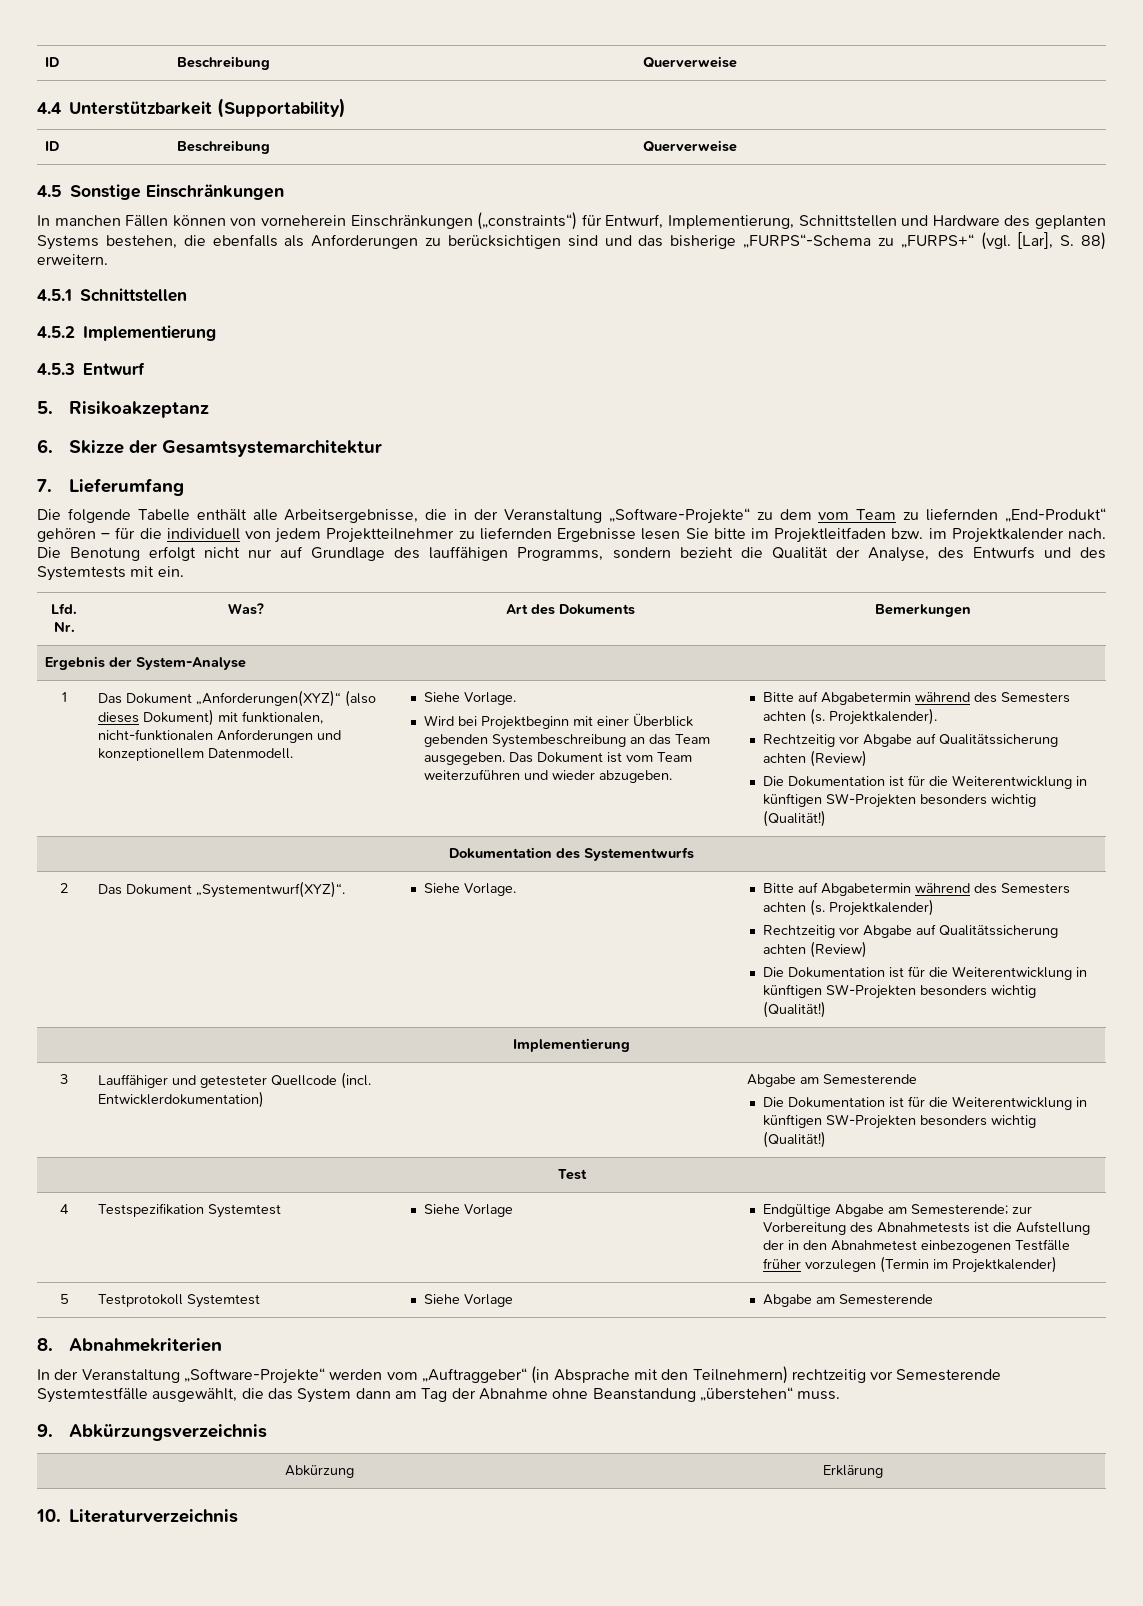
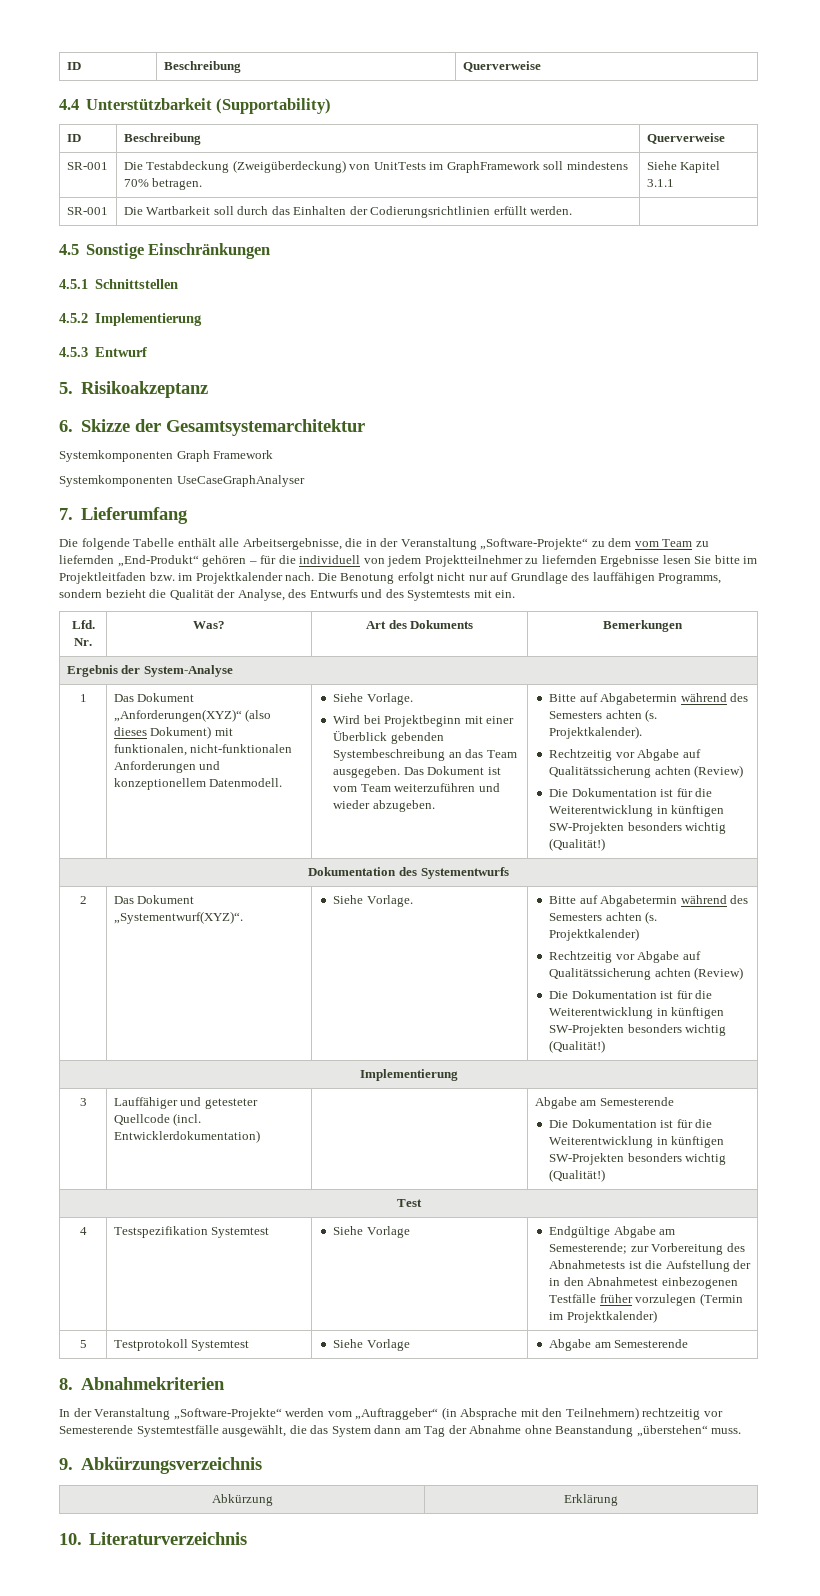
[37,184,284,200] [37,212,1107,230] [37,232,1107,250] [37,254,108,265] // 4.5 Sonstige Einschränkungen // In manchen Fällen können von vorneherein Einschränkungen („constraints“) für Entwurf, Implementierung, Schnittstellen und Hardware des geplanten Systems bestehen, die ebenfalls als Anforderungen zu berücksichtigen sind und das bisherige „FURPS“-Schema zu „FURPS+“ (vgl. [Lar], S. 88) erweitern. -> [66,162,108,170] [123,160,628,173] [123,178,203,190] [646,161,721,173] [646,179,674,187] [66,207,108,215] [123,206,573,218] [59,243,270,259] // SR-001 | Die Testabdeckung (Zweigüberdeckung) von UnitTests im GraphFramework soll mindestens 70% betragen. | Siehe Kapitel 3.1.1 // SR-001 | Die Wartbarkeit soll durch das Einhalten der Codierungsrichtlinien erfüllt werden. | // 4.5 Sonstige Einschränkungen
(382, 448) none -> [59,450,274,462] [59,475,305,487] // Systemkomponenten Graph Framework // Systemkomponenten UseCaseGraphAnalyser

